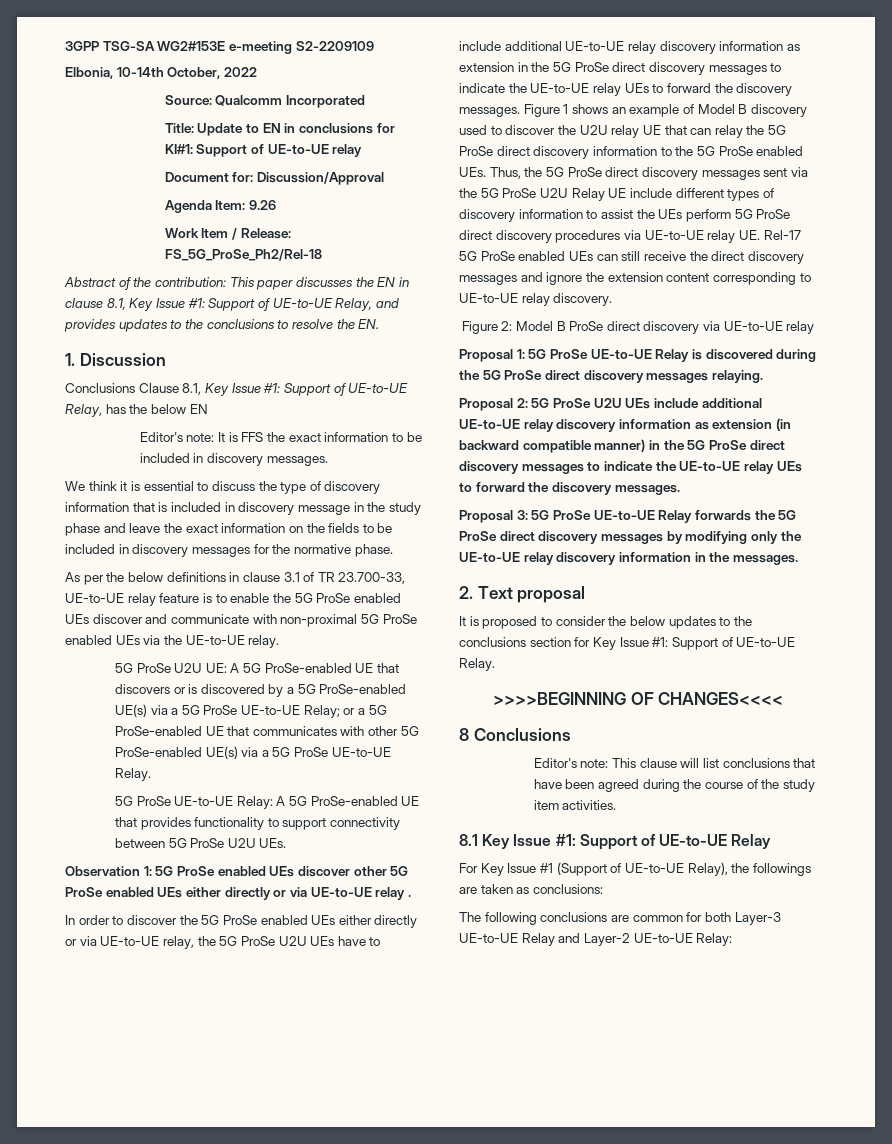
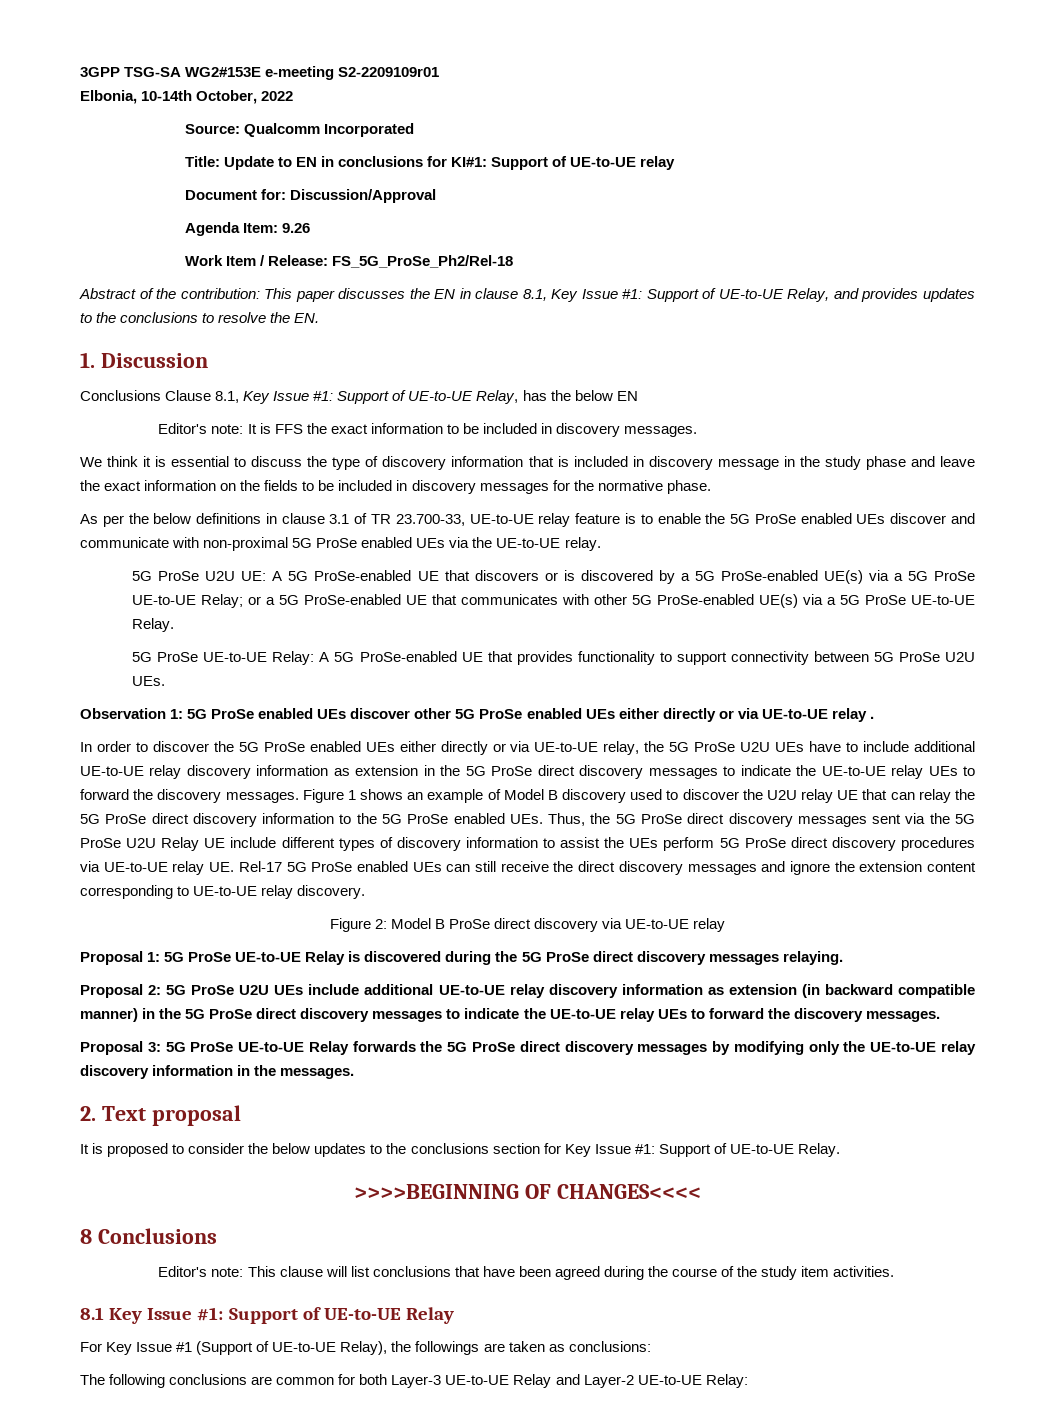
[295,41,374,51] S2-2209109 -> [338,67,440,77] S2-2209109r01

